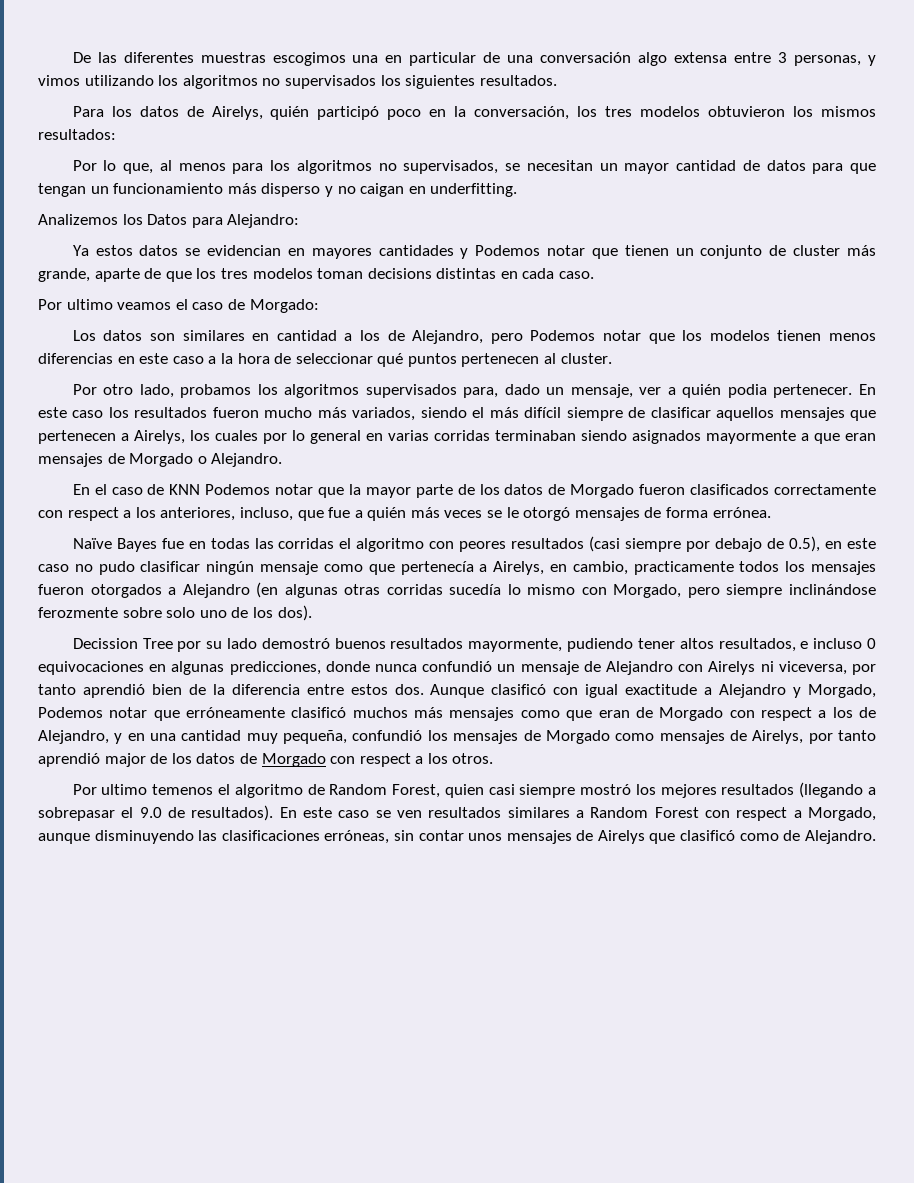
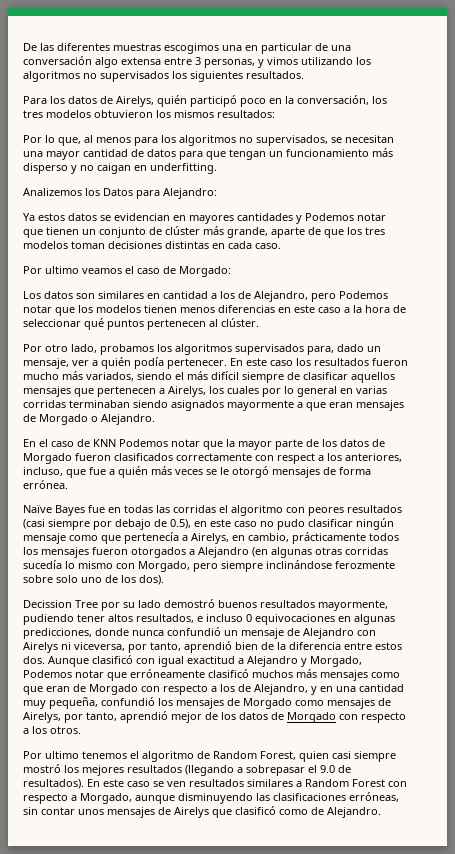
[599,163,618,171] un -> [23,151,43,157] una
[793,245,841,256] cluster -> [165,226,200,235] clúster
[367,268,432,279] decisions -> [108,241,162,249] decisiones
[560,353,612,364] cluster. -> [221,318,259,327] clúster.
[727,384,767,398] podia -> [134,357,164,369] podía
[633,561,734,575] practicamente -> [292,532,366,544] prácticamente
[38,684,76,695] tanto -> [150,642,181,651] tanto,
[625,684,698,695] exactitude -> [187,656,235,664] exactitud
[760,707,812,721] respect -> [163,684,208,695] respecto
[838,730,877,741] [38,753,146,767] tanto aprendió major -> [86,711,202,723] tanto, aprendió mejor
[359,753,411,767] respect -> [361,712,406,723] respecto
[152,784,214,795] temenos -> [82,751,127,759] tenemos
[736,807,788,821] respect -> [23,793,68,804] respecto

